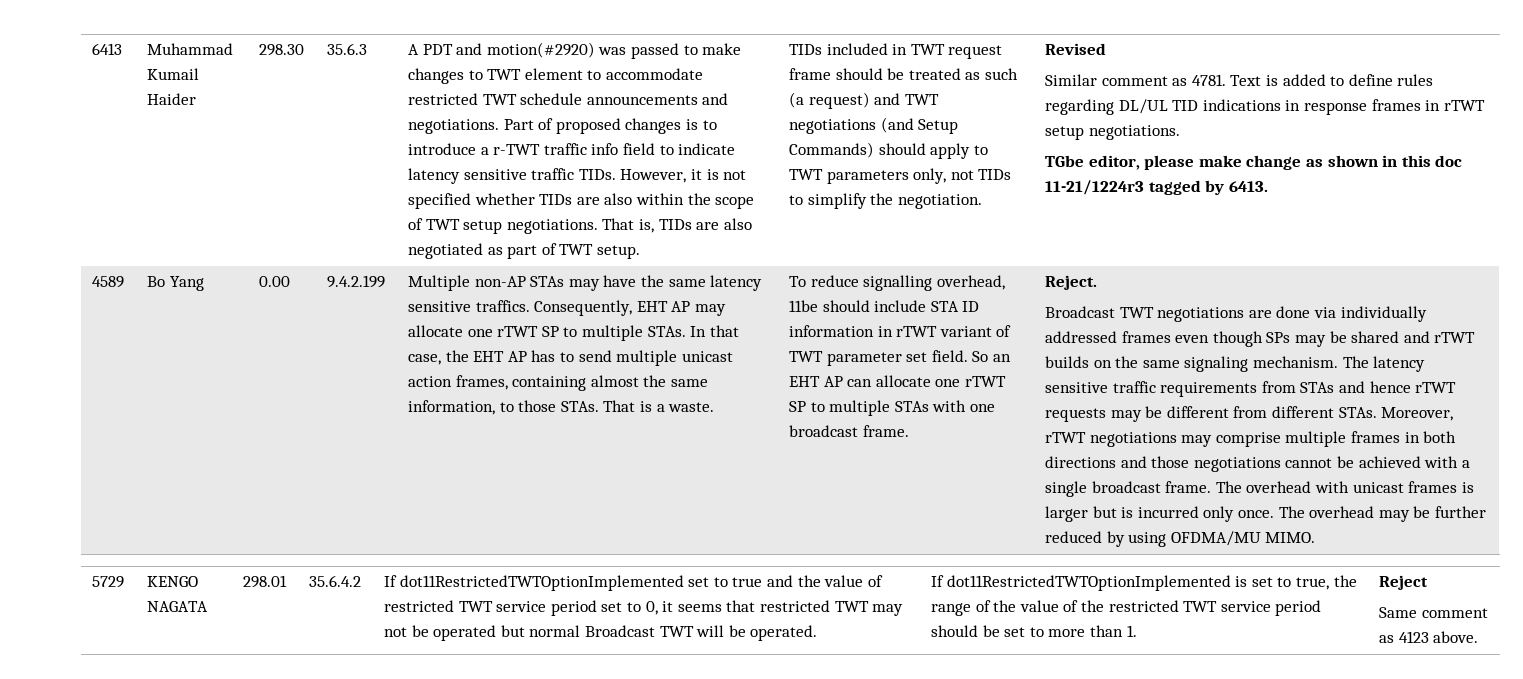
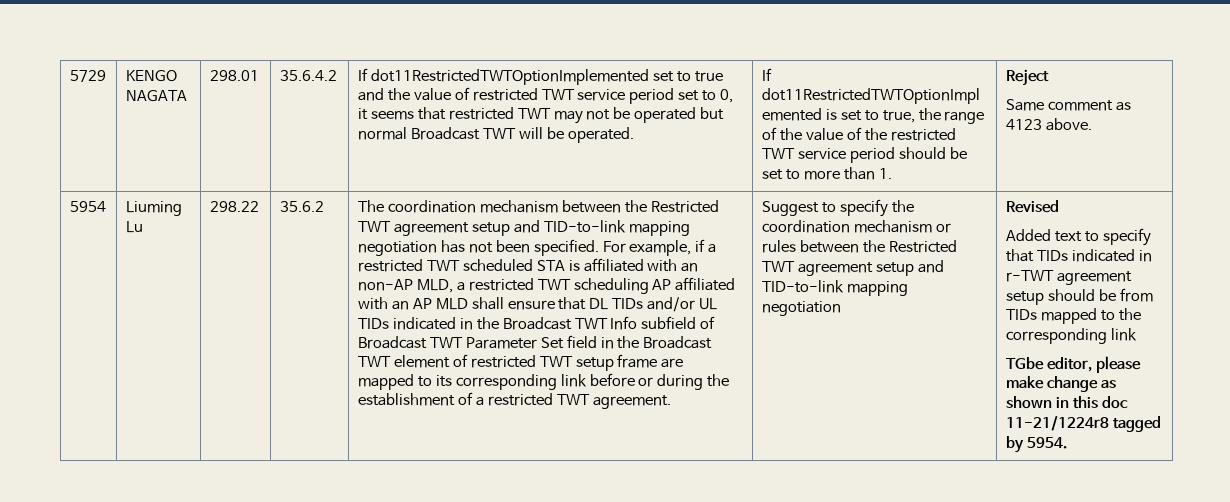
[92,43,123,55] [147,43,234,55] [147,68,200,80] [147,93,197,105] [259,44,305,56] [327,43,368,55] [408,42,742,59] [408,68,704,84] [408,93,729,105] [408,118,717,134] [408,143,736,155] [408,168,747,184] [408,193,755,209] [408,218,752,234] [408,243,641,259] [789,43,1003,59] [789,68,1019,80] [789,92,939,109] [789,117,959,134] [789,142,988,159] [789,168,1012,184] [789,193,982,209] [1045,43,1107,55] [1045,74,1434,86] [1045,99,1485,115] [1045,125,1180,140] [1045,155,1463,170] [1045,180,1268,195] [92,276,125,288] [147,276,204,291] [259,276,291,287] [327,275,386,288] [408,275,763,291] [408,300,727,316] [408,325,739,341] [408,350,733,366] [408,375,709,391] [408,400,715,415] [789,275,1005,291] [789,300,980,312] [789,325,1012,337] [789,350,1012,366] [789,375,1007,387] [789,400,996,416] [789,425,909,437] [1045,275,1098,290] [1045,306,1427,322] [1045,331,1476,347] [1045,356,1426,372] [1045,381,1457,397] [1045,406,1454,422] [1045,431,1457,447] [1045,456,1470,472] [1045,481,1474,497] [1045,506,1486,522] [1045,531,1316,547] 6413 | Muhammad Kumail Haider | 298.30 | 35.6.3 | A PDT and motion(#2920) was passed to make changes to TWT element to accommodate restricted TWT schedule announcements and negotiations. Part of proposed changes is to introduce a r-TWT traffic info field to indicate latency sensitive traffic TIDs. However, it is not specified whether TIDs are also within the scope of TWT setup negotiations. That is, TIDs are also negotiated as part of TWT setup. | TIDs included in TWT request frame should be treated as such (a request) and TWT negotiations (and Setup Commands) should apply to TWT parameters only, not TIDs to simplify the negotiation. | Revised // Similar comment as 4781. Text is added to define rules regarding DL/UL TID indications in response frames in rTWT setup negotiations. // TGbe editor, please make change as shown in this doc 11-21/1224r3 tagged by 6413. // 4589 | Bo Yang | 0.00 | 9.4.2.199 | Multiple non-AP STAs may have the same latency sensitive traffics. Consequently, EHT AP may allocate one rTWT SP to multiple STAs. In that case, the EHT AP has to send multiple unicast action frames, containing almost the same information, to those STAs. That is a waste. | To reduce signalling overhead, 11be should include STA ID information in rTWT variant of TWT parameter set field. So an EHT AP can allocate one rTWT SP to multiple STAs with one broadcast frame. | Reject. // Broadcast TWT negotiations are done via individually addressed frames even though SPs may be shared and rTWT builds on the same signaling mechanism. The latency sensitive traffic requirements from STAs and hence rTWT requests may be different from different STAs. Moreover, rTWT negotiations may comprise multiple frames in both directions and those negotiations cannot be achieved with a single broadcast frame. The overhead with unicast frames is larger but is incurred only once. The overhead may be further reduced by using OFDMA/MU MIMO. // -> (69, 76) none
(1479, 637) none -> [69,201,106,212] [125,201,182,216] [125,221,143,233] [209,201,259,212] [279,201,324,212] [357,200,719,213] [357,220,690,236] [357,239,717,256] [357,258,699,272] [357,277,736,294] [357,297,718,312] [357,316,716,330] [357,335,713,349] [357,354,684,371] [357,373,730,390] [357,392,671,409] [761,199,914,217] [761,220,951,233] [761,240,957,253] [761,260,944,276] [761,280,908,296] [761,301,841,316] [1005,200,1059,213] [1005,228,1151,246] [1005,249,1152,262] [1005,270,1132,285] [1005,288,1153,305] [1005,308,1141,324] [1005,328,1137,344] [1005,356,1141,373] [1005,376,1116,392] [1005,396,1128,409] [1005,416,1161,432] [1005,436,1067,453] // 5954 | Liuming Lu | 298.22 | 35.6.2 | The coordination mechanism between the Restricted TWT agreement setup and TID-to-link mapping negotiation has not been specified. For example, if a restricted TWT scheduled STA is affiliated with an non-AP MLD, a restricted TWT scheduling AP affiliated with an AP MLD shall ensure that DL TIDs and/or UL TIDs indicated in the Broadcast TWT Info subfield of Broadcast TWT Parameter Set field in the Broadcast TWT element of restricted TWT setup frame are mapped to its corresponding link before or during the establishment of a restricted TWT agreement. | Suggest to specify the coordination mechanism or rules between the Restricted TWT agreement setup and TID-to-link mapping negotiation | Revised // Added text to specify that TIDs indicated in r-TWT agreement setup should be from TIDs mapped to the corresponding link // TGbe editor, please make change as shown in this doc 11-21/1224r8 tagged by 5954.

